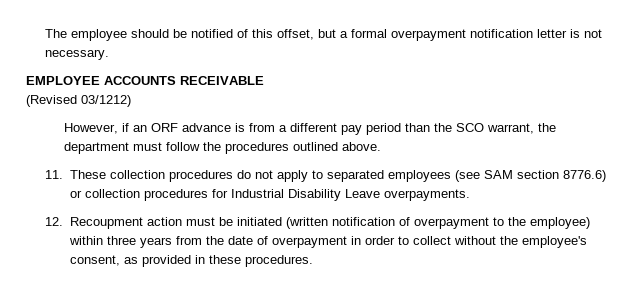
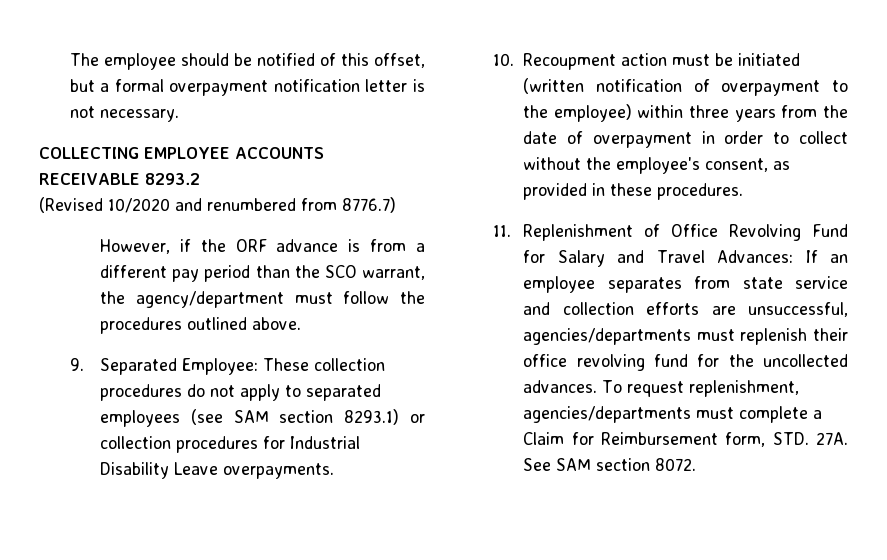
(110, 54) none -> [39,147,139,159] COLLECTING
(264, 80) none -> [144,173,200,185] 8293.2
[81,95,131,107] 03/1212) -> [108,197,396,213] 10/2020 and renumbered from 8776.7)
[133,125,148,132] an -> [200,239,226,252] the
[64,142,130,154] department -> [135,291,284,308] agency/department
[45,170,64,179] 11. -> [69,358,259,375] 9. Separated Employee:
[562,170,606,182] 8776.6) -> [344,409,400,425] 8293.1)
[45,217,64,226] 12. -> [492,53,514,66] 10.
(313, 261) none -> [492,224,848,241] [523,250,848,267] [523,276,848,293] [523,302,848,317] [523,328,848,345] [523,354,848,371] [523,380,800,397] [523,406,823,423] [523,432,848,447] [523,458,697,471] // 11. Replenishment of Office Revolving Fund for Salary and Travel Advances: If an employee separates from state service and collection efforts are unsuccessful, agencies/departments must replenish their office revolving fund for the uncollected advances. To request replenishment, agencies/departments must complete a Claim for Reimbursement form, STD. 27A. See SAM section 8072.

